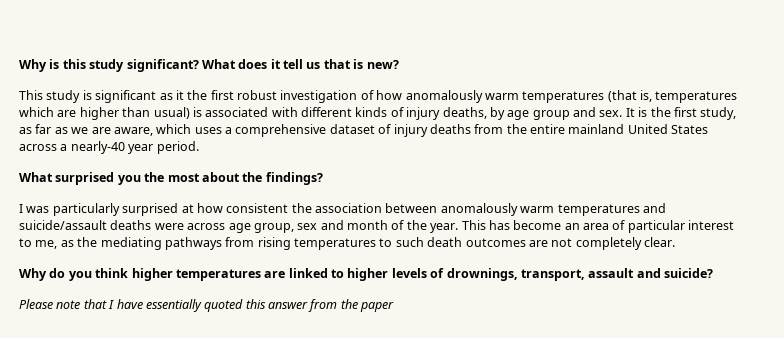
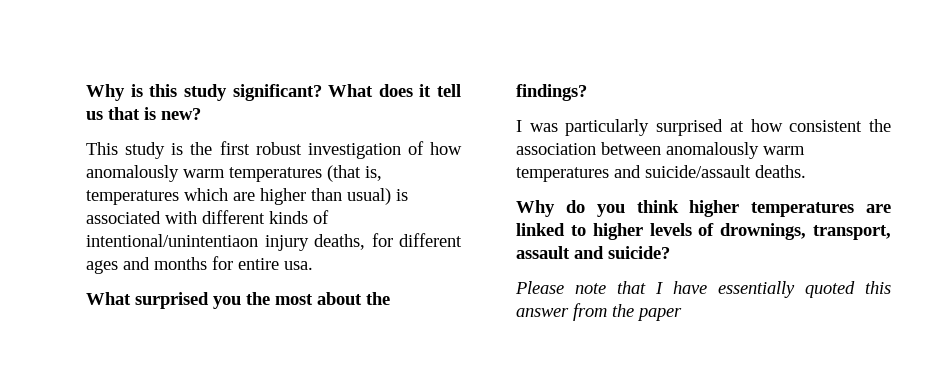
[95,90,184,103] significant as it -> (184, 149) none
(404, 112) none -> [86,234,258,247] intentional/unintentiaon
[489,107,737,120] [19,124,709,137] [19,141,199,154] by age group and sex. It is the first study, as far as we are aware, which uses a comprehensive dataset of injury deaths from the entire mainland United States across a nearly-40 year period. -> [371,233,462,247] [86,256,313,274] for different ages and months for entire usa.
[110,220,735,233] [19,237,675,250] deaths were across age group, sex and month of the year. This has become an area of particular interest to me, as the mediating pathways from rising temperatures to such death outcomes are not completely clear. -> [755,165,806,178] deaths.

